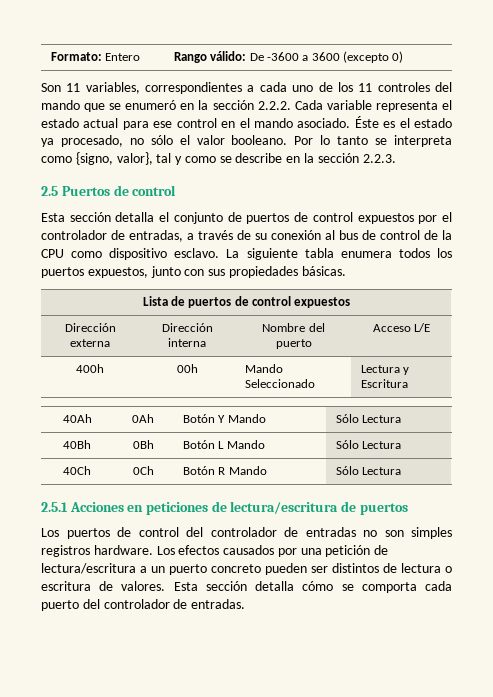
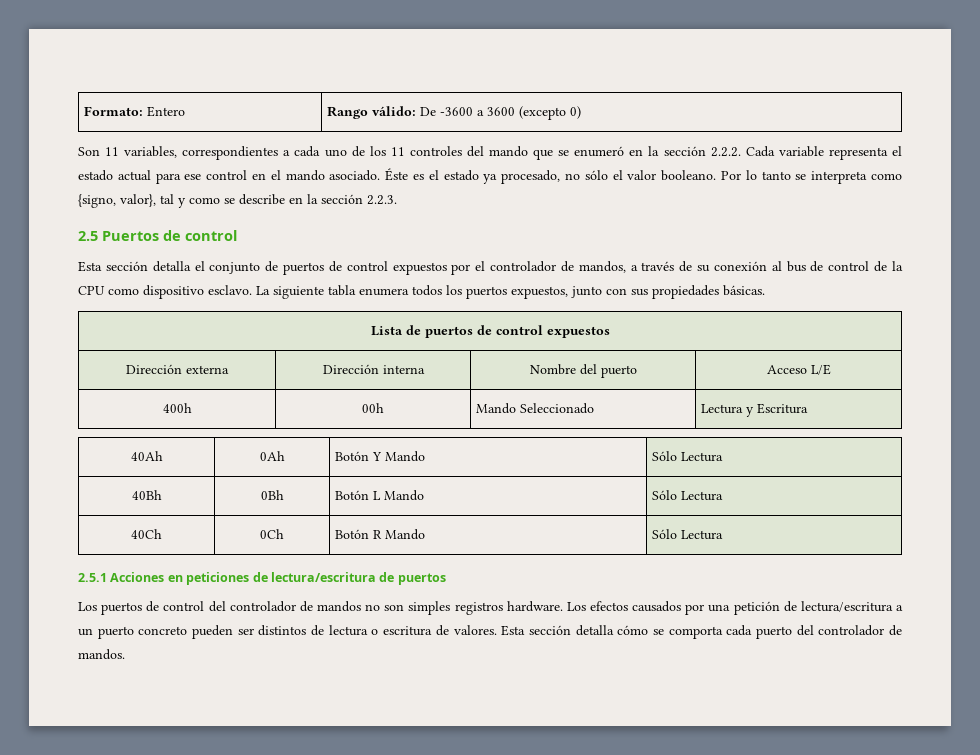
[129,230,183,242] entradas, -> [578,261,626,273] mandos,
[305,527,356,537] entradas -> [317,601,361,612] mandos
[191,599,246,609] entradas. -> [78,649,125,660] mandos.

